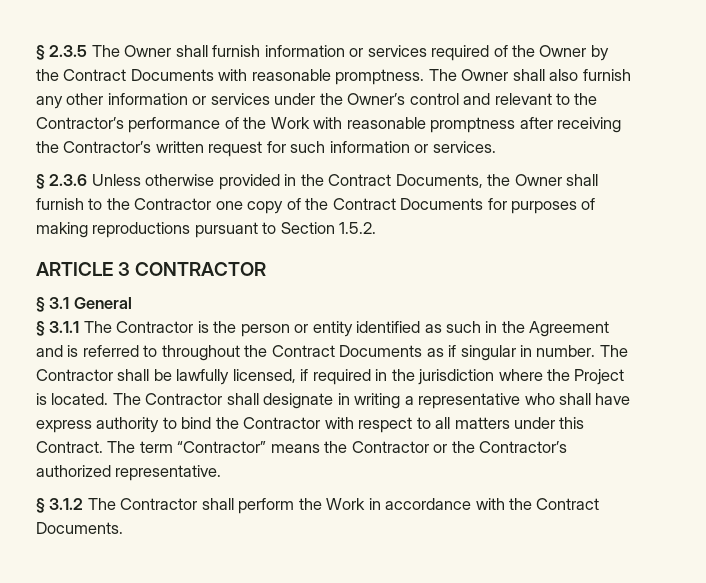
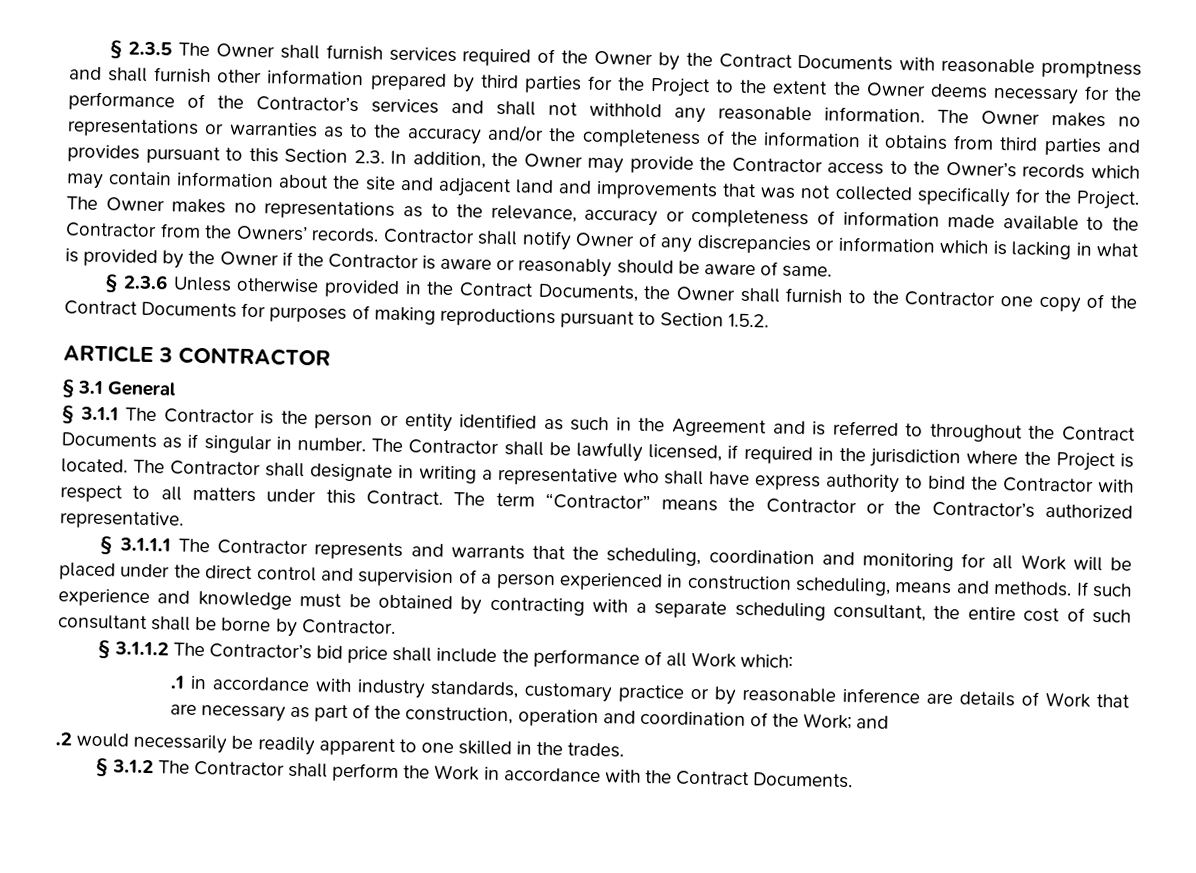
[264,45,364,57] information or -> (383, 52) none
[335,69,631,85] [36,93,598,109] [36,117,622,133] [36,141,496,157] promptness. The Owner shall also furnish any other information or services under the Owner’s control and relevant to the Contractor’s performance of the Work with reasonable promptness after receiving the Contractor’s written request for such information or services. -> [1040,59,1142,79] [69,66,1143,105] [68,91,1141,128] [67,118,1142,157] [67,144,1140,179] [66,171,1140,210] [66,196,1139,231] [65,222,1139,260] [65,248,833,278] promptness and shall furnish other information prepared by third parties for the Project to the extent the Owner deems necessary for the performance of the Contractor’s services and shall not withhold any reasonable information. The Owner makes no representations or warranties as to the accuracy and/or the completeness of the information it obtains from third parties and provides pursuant to this Section 2.3. In addition, the Owner may provide the Contractor access to the Owner’s records which may contain information about the site and adjacent land and improvements that was not collected specifically for the Project. The Owner makes no representations as to the relevance, accuracy or completeness of information made available to the Contractor from the Owners’ records. Contractor shall notify Owner of any discrepancies or information which is lacking in what is provided by the Owner if the Contractor is aware or reasonably should be aware of same.
(222, 473) none -> [100,536,1132,572] [59,562,1133,598] [58,588,1131,624] [58,614,396,637] [98,640,794,669] [169,675,1131,708] [169,703,890,730] [55,732,625,758] // § 3.1.1.1 The Contractor represents and warrants that the scheduling, coordination and monitoring for all Work will be placed under the direct control and supervision of a person experienced in construction scheduling, means and methods. If such experience and knowledge must be obtained by contracting with a separate scheduling consultant, the entire cost of such consultant shall be borne by Contractor. // § 3.1.1.2 The Contractor’s bid price shall include the performance of all Work which: // .1 in accordance with industry standards, customary practice or by reasonable inference are details of Work that are necessary as part of the construction, operation and coordination of the Work; and // .2 would necessarily be readily apparent to one skilled in the trades.

